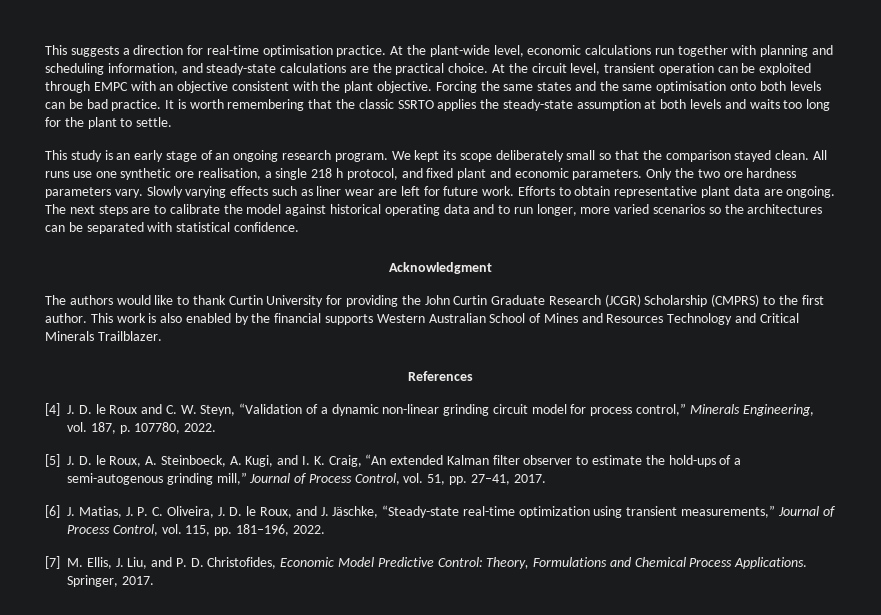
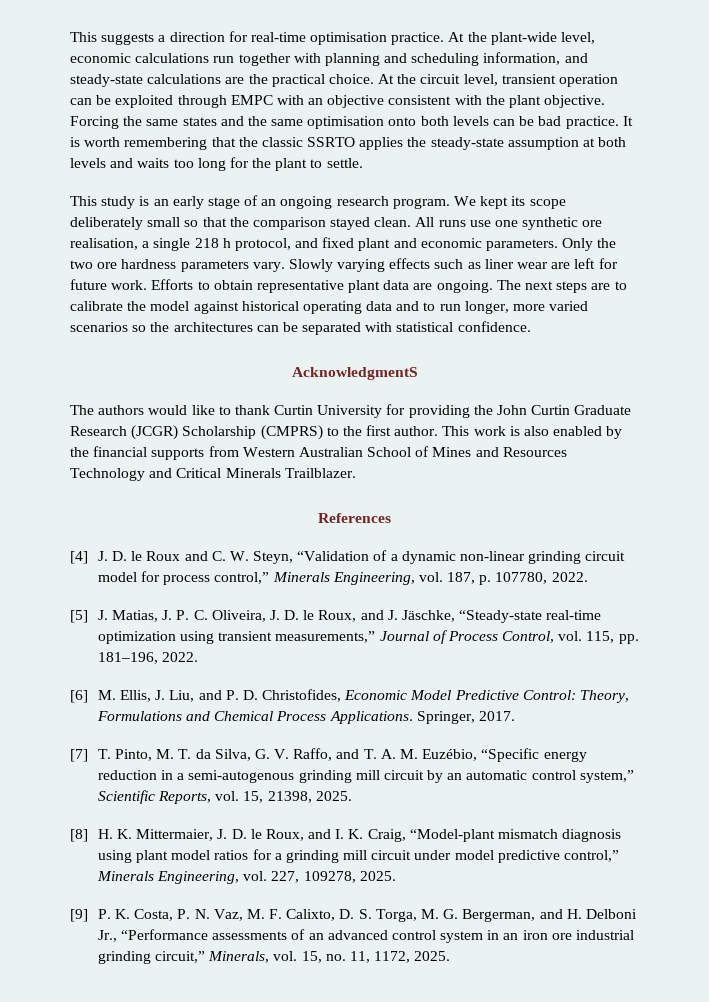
[389,262,492,274] Acknowledgment -> [291,367,418,380] AcknowledgmentS
(374, 319) none -> [208,446,239,457] from
[78,454,742,467] [67,472,546,485] [45,505,75,518] D. le Roux, A. Steinboeck, A. Kugi, and I. K. Craig, “An extended Kalman filter observer to estimate the hold-ups of a semi-autogenous grinding mill,” Journal of Process Control, vol. 51, pp. 27–41, 2017. // [6] J. -> (108, 615) none
[45,556,60,569] [7] -> [70,690,88,703] [6]
(154, 580) none -> [70,748,587,762] [97,770,634,783] [97,790,352,804] [70,829,622,842] [97,849,619,863] [96,871,396,884] [70,909,637,922] [97,929,634,943] [97,951,451,964] // [7] T. Pinto, M. T. da Silva, G. V. Raffo, and T. A. M. Euzébio, “Specific energy reduction in a semi-autogenous grinding mill circuit by an automatic control system,” Scientific Reports, vol. 15, 21398, 2025. // [8] H. K. Mittermaier, J. D. le Roux, and I. K. Craig, “Model-plant mismatch diagnosis using plant model ratios for a grinding mill circuit under model predictive control,” Minerals Engineering, vol. 227, 109278, 2025. // [9] P. K. Costa, P. N. Vaz, M. F. Calixto, D. S. Torga, M. G. Bergerman, and H. Delboni Jr., “Performance assessments of an advanced control system in an iron ore industrial grinding circuit,” Minerals, vol. 15, no. 11, 1172, 2025.

